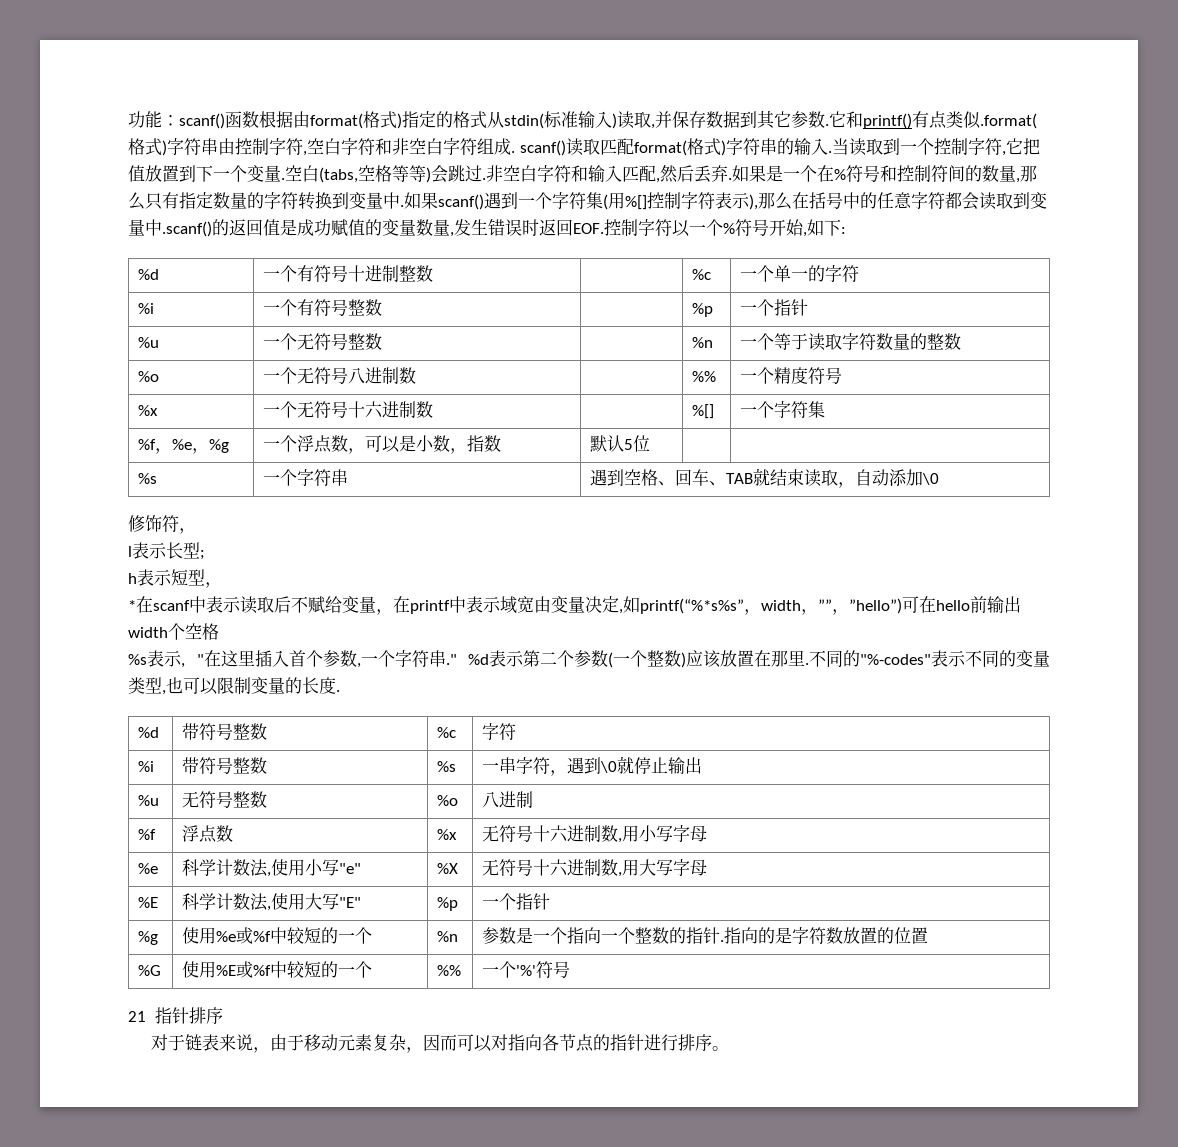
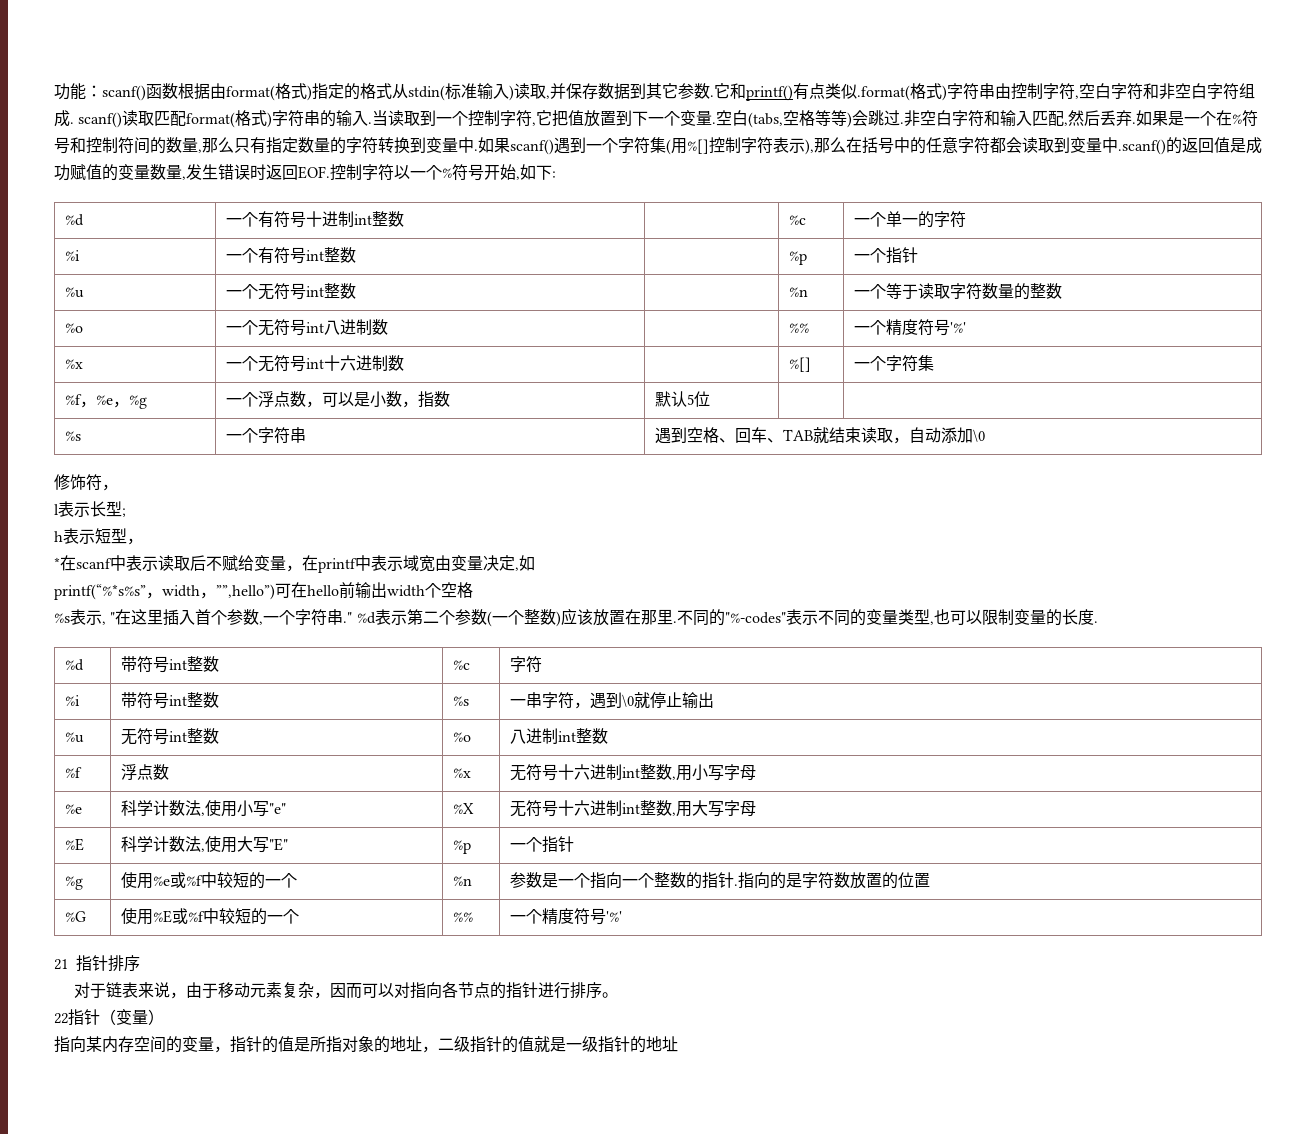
(400, 273) none -> [353,214,372,225] int
(349, 307) none -> [305,250,324,261] int
(349, 341) none -> [305,286,324,297] int
(349, 375) none -> [305,322,324,333] int
(843, 375) none -> [949,322,966,333] '%'
(349, 409) none -> [305,358,324,369] int
(640, 604) none -> (535, 563) //
[818,598,902,615] ””，”hello”) -> [216,584,275,600] ””,hello”)
(234, 731) none -> [168,659,187,670] int
(234, 765) none -> [168,695,187,706] int
(234, 799) none -> [168,731,187,742] int
(534, 799) none -> [557,728,608,744] int整数
(602, 833) none -> [621,764,656,780] int整
(602, 867) none -> [621,800,656,816] int整
[516,961,571,978] '%'符号 -> [541,908,622,925] 精度符号'%'
(729, 1048) none -> [54,1009,164,1026] [54,1036,678,1053] // 22指针（变量） // 指向某内存空间的变量，指针的值是所指对象的地址，二级指针的值就是一级指针的地址

